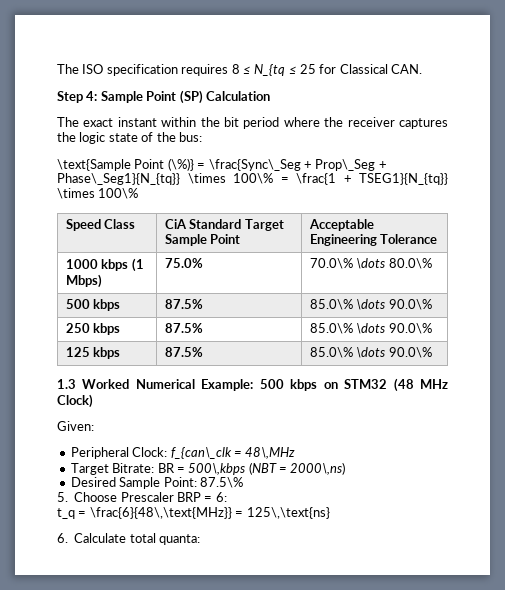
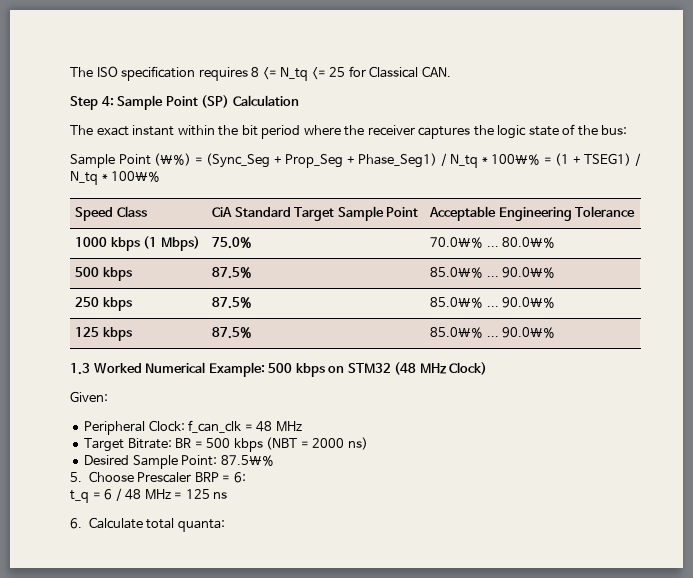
[242,64,297,76] ≤ N_{tq ≤ -> [262,67,326,81] <= N_tq <=
[57,158,387,171] [57,173,448,185] [57,188,95,199] \text{Sample Point (\%)} = \frac{Sync\_Seg + Prop\_Seg + Phase\_Seg1}{N_{tq}} \times 100\% = \frac{1 + TSEG1}{N_{tq}} \times -> [70,153,642,168] [70,171,108,185] Sample Point (\%) = (Sync_Seg + Prop_Seg + Phase_Seg1) / N_tq * 100\% = (1 + TSEG1) / N_tq *
[356,258,386,269] \dots -> [486,246,499,247] ...
[356,299,386,310] \dots -> [486,276,499,277] ...
[356,323,386,334] \dots -> [486,306,499,307] ...
[356,347,386,358] \dots -> [486,336,499,337] ...
[170,447,296,459] f_{can\_clk = 48\,MHz -> [188,420,302,433] f_can_clk = 48 MHz
[188,462,346,475] 500\,kbps (NBT = 2000\,ns) -> [206,437,368,452] 500 kbps (NBT = 2000 ns)
[89,507,330,519] \frac{6}{48\,\text{MHz}} = 125\,\text{ns} -> [104,488,228,501] 6 / 48 MHz = 125 ns

